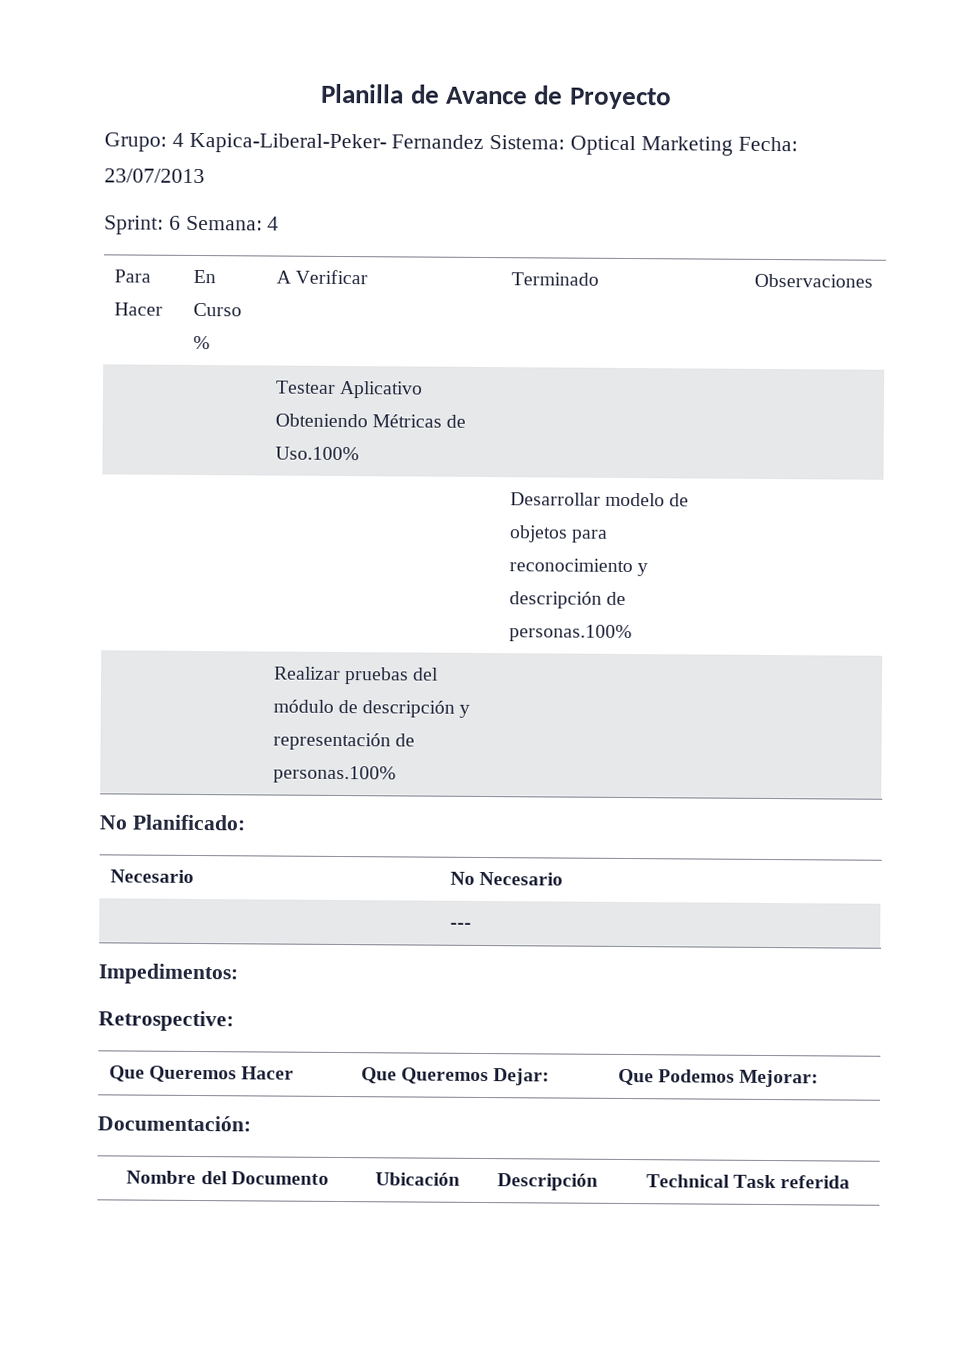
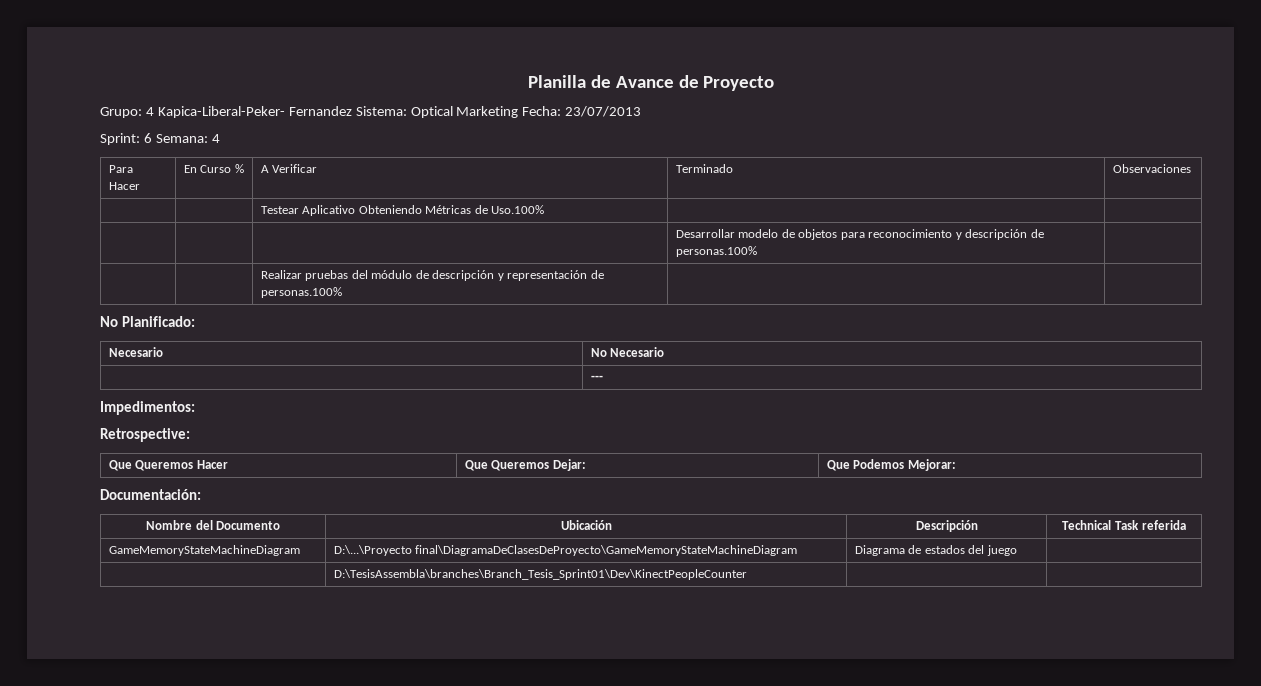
(851, 1182) none -> [108,545,300,556] [333,545,798,556] [854,545,1017,556] [333,569,747,580] // GameMemoryStateMachineDiagram | D:\...\Proyecto final\DiagramaDeClasesDeProyecto\GameMemoryStateMachineDiagram | Diagrama de estados del juego | // | D:\TesisAssembla\branches\Branch_Tesis_Sprint01\Dev\KinectPeopleCounter | |

